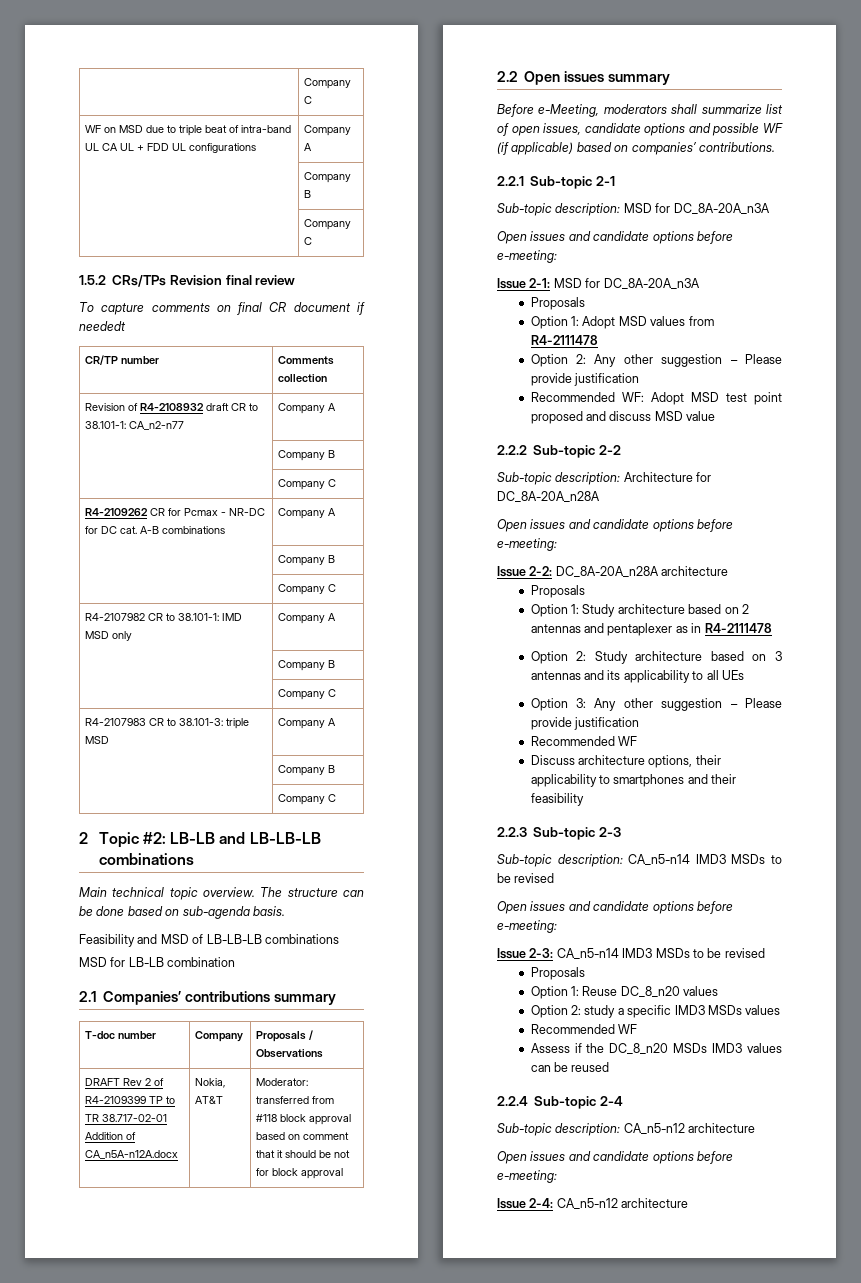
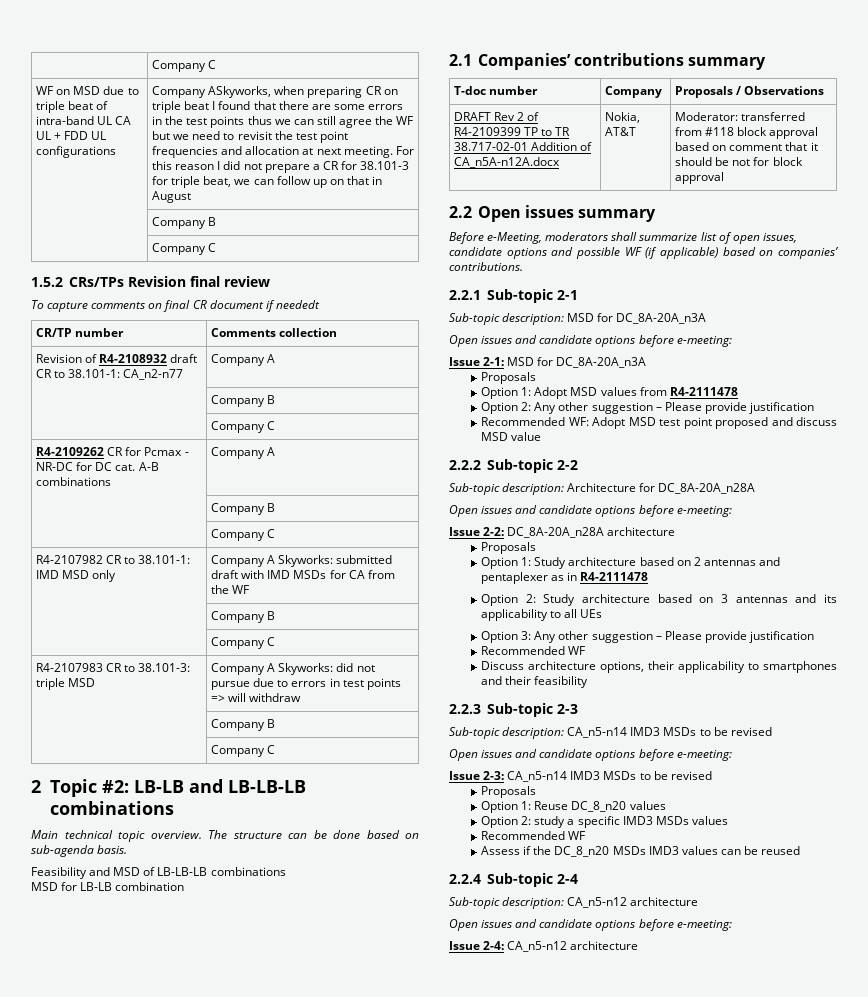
[304,143,313,151] A -> [208,86,398,98] [152,101,403,113] [152,116,414,128] [152,131,348,143] [152,146,414,158] [152,161,410,173] [152,176,383,188] [152,191,192,203] ASkyworks, when preparing CR on triple beat I found that there are some errors in the test points thus we can still agree the WF but we need to revisit the test point frequencies and allocation at next meeting. For this reason I did not prepare a CR for 38.101-3 for triple beat, we can follow up on that in August
(337, 617) none -> [278,555,393,567] [211,570,395,579] [211,585,250,594] Skyworks: submitted draft with IMD MSDs for CA from the WF
(337, 722) none -> [278,663,375,675] [211,678,401,690] [211,693,302,702] Skyworks: did not pursue due to errors in test points => will withdraw

